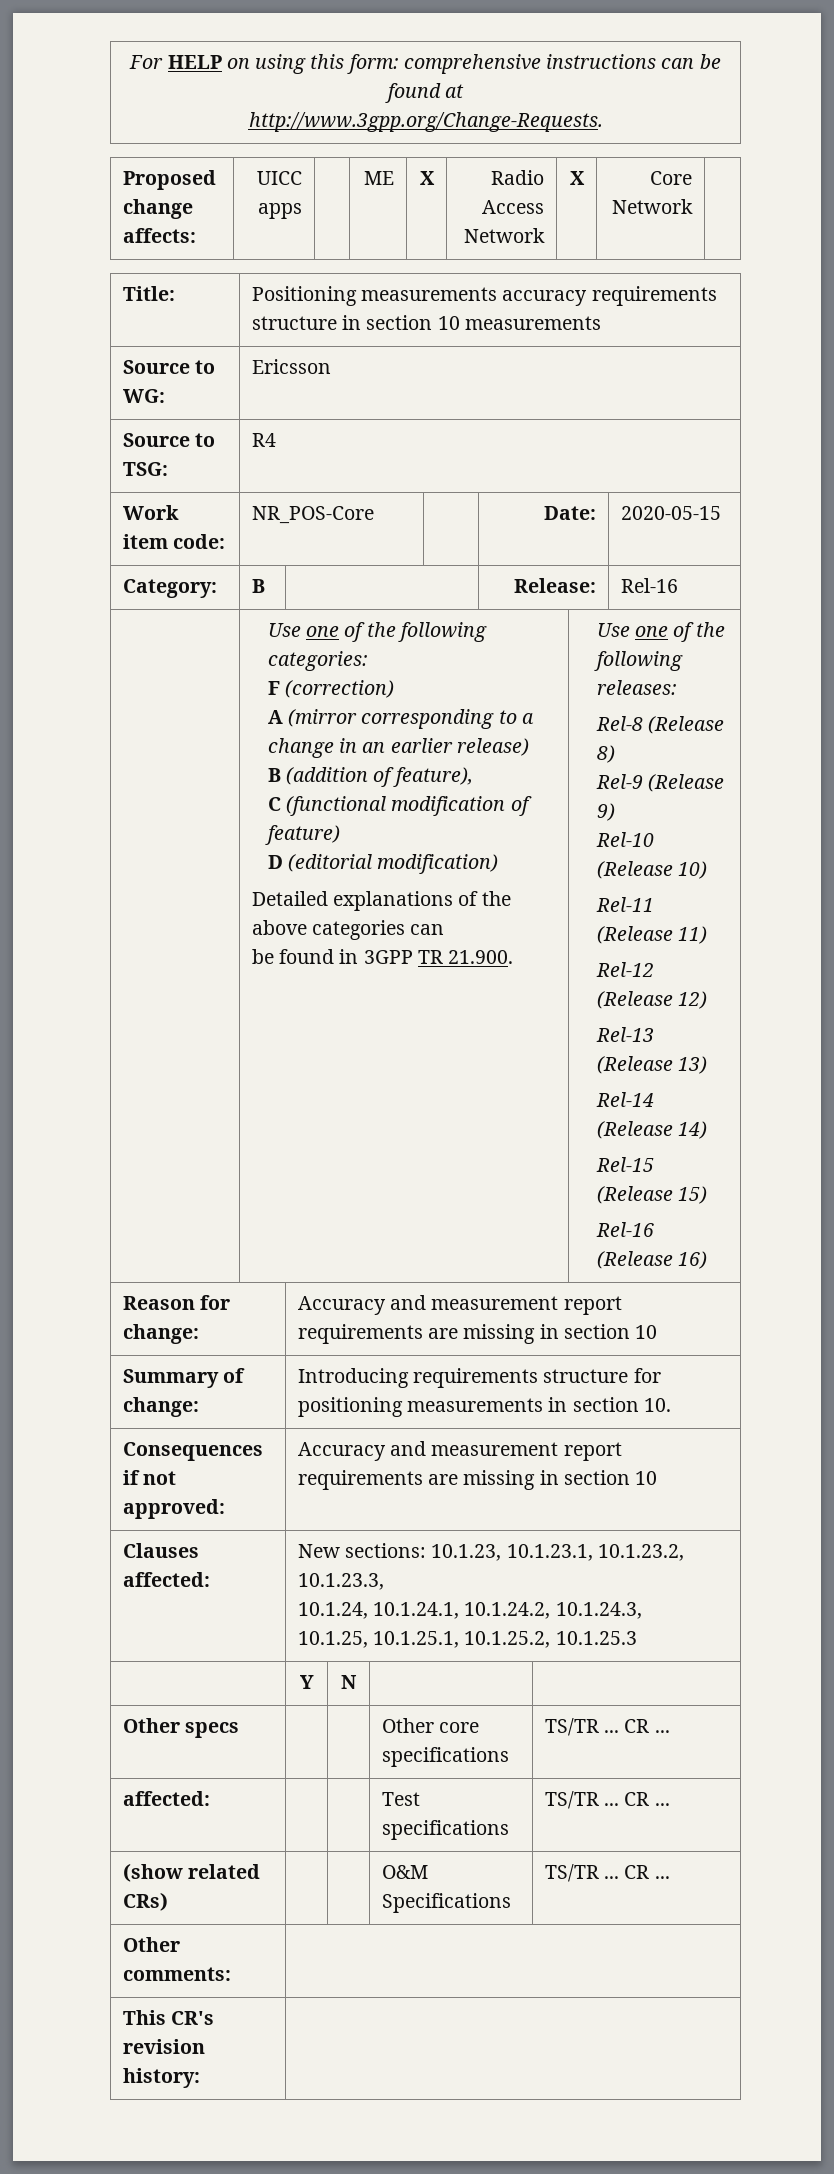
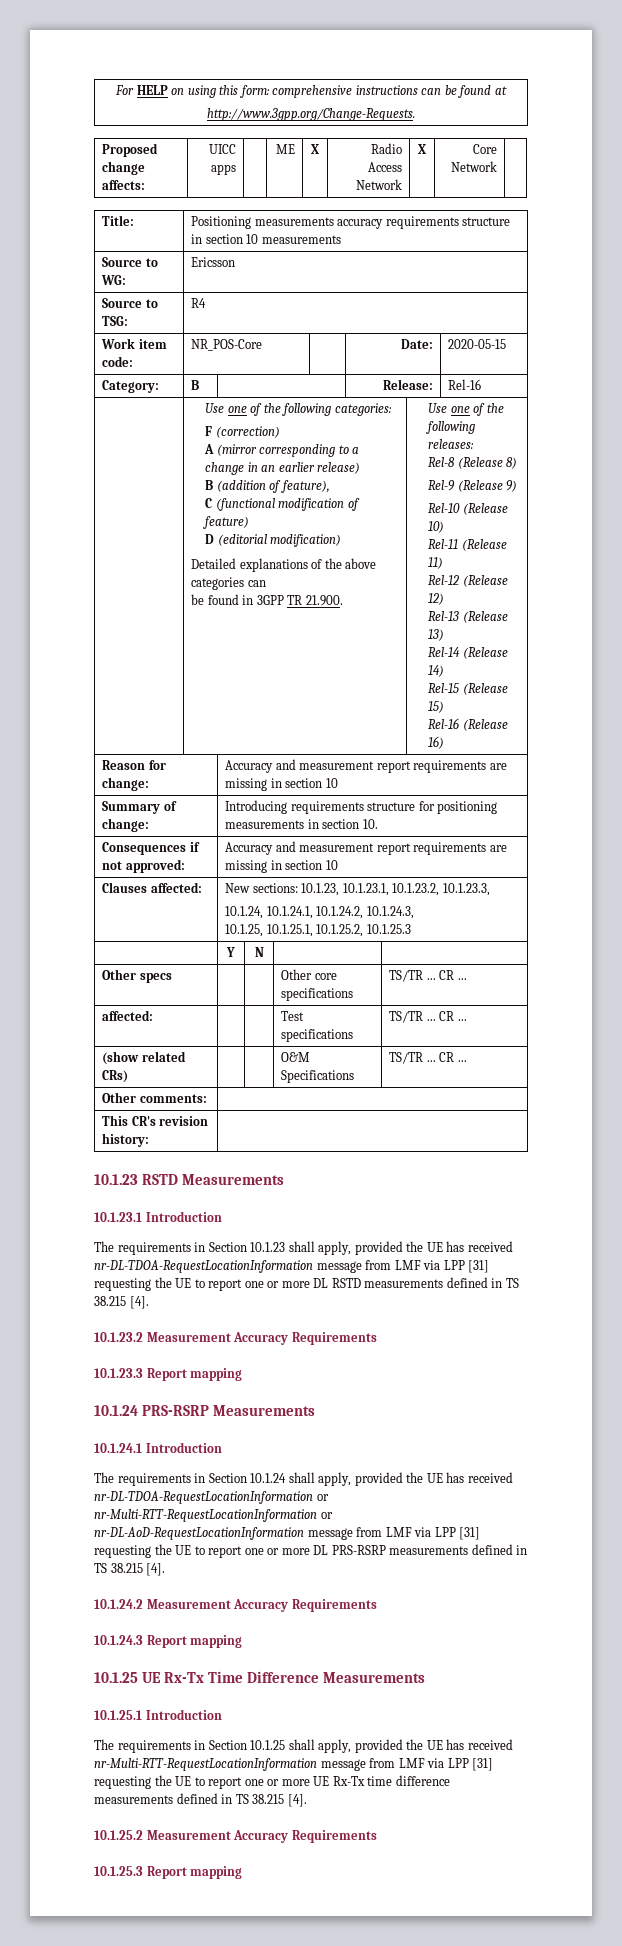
(200, 2078) none -> [94,1174,284,1185] [94,1211,222,1222] [94,1241,513,1255] [94,1260,490,1273] [94,1277,519,1291] [94,1296,149,1309] [94,1332,377,1345] [94,1368,243,1381] [94,1405,315,1416] [94,1442,222,1453] [94,1472,513,1486] [94,1491,329,1504] [94,1509,333,1522] [94,1527,481,1540] [94,1544,528,1558] [94,1563,166,1576] [94,1599,377,1612] [94,1635,243,1648] [94,1671,425,1683] [94,1709,222,1720] [94,1739,513,1753] [94,1758,494,1771] [94,1775,450,1789] [94,1793,307,1807] [94,1830,377,1843] [94,1866,243,1879] // 10.1.23 RSTD Measurements // 10.1.23.1 Introduction // The requirements in Section 10.1.23 shall apply, provided the UE has received nr-DL-TDOA-RequestLocationInformation message from LMF via LPP [31] requesting the UE to report one or more DL RSTD measurements defined in TS 38.215 [4]. // 10.1.23.2 Measurement Accuracy Requirements // 10.1.23.3 Report mapping // 10.1.24 PRS-RSRP Measurements // 10.1.24.1 Introduction // The requirements in Section 10.1.24 shall apply, provided the UE has received nr-DL-TDOA-RequestLocationInformation or nr-Multi-RTT-RequestLocationInformation or nr-DL-AoD-RequestLocationInformation message from LMF via LPP [31] requesting the UE to report one or more DL PRS-RSRP measurements defined in TS 38.215 [4]. // 10.1.24.2 Measurement Accuracy Requirements // 10.1.24.3 Report mapping // 10.1.25 UE Rx-Tx Time Difference Measurements // 10.1.25.1 Introduction // The requirements in Section 10.1.25 shall apply, provided the UE has received nr-Multi-RTT-RequestLocationInformation message from LMF via LPP [31] requesting the UE to report one or more UE Rx-Tx time difference measurements defined in TS 38.215 [4]. // 10.1.25.2 Measurement Accuracy Requirements // 10.1.25.3 Report mapping

